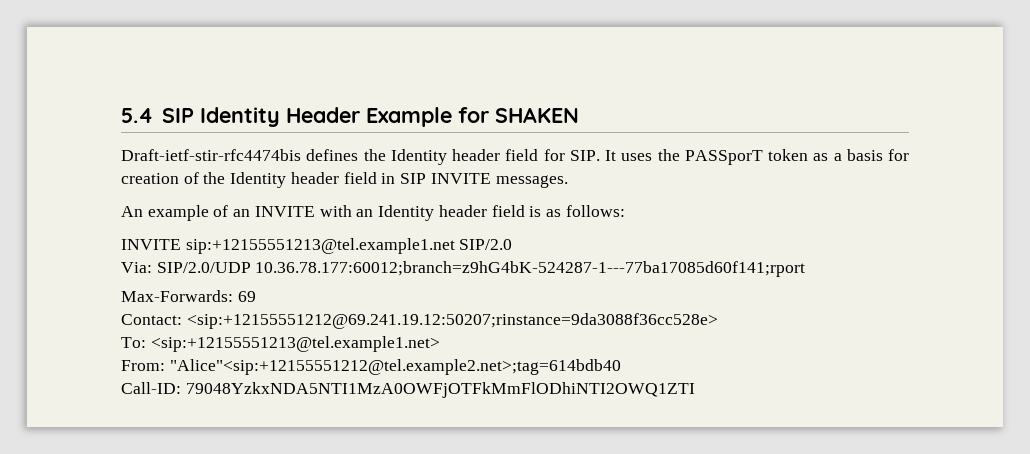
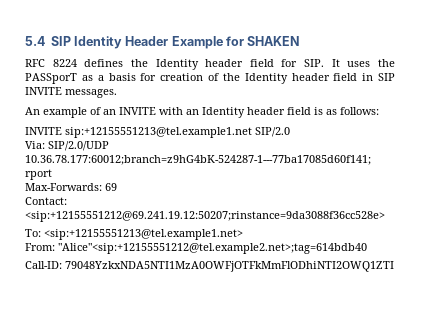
[121,149,301,161] Draft-ietf-stir-rfc4474bis -> [25,59,77,67] RFC 8224
[768,149,808,161] token -> (77, 78) none

